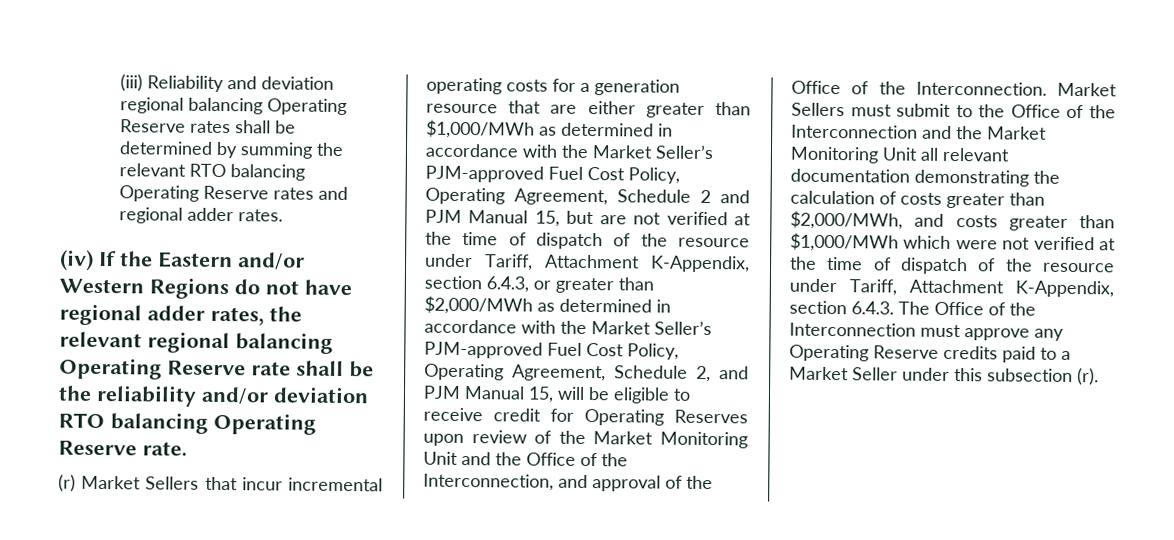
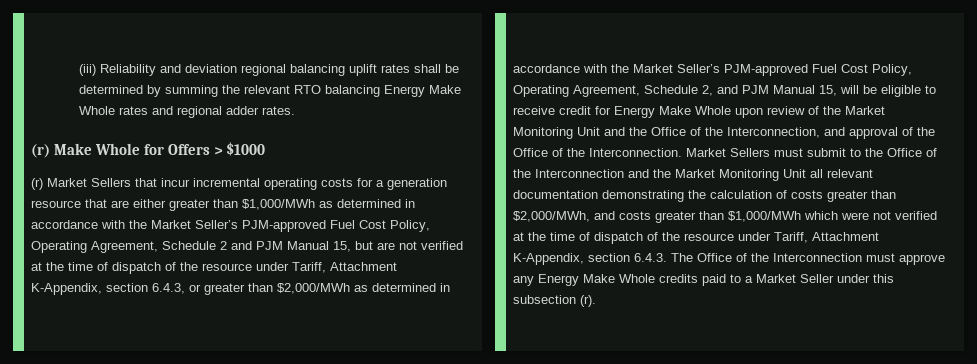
[267,98,348,116] [120,119,187,133] Operating Reserve -> [349,64,378,76] uplift
[119,185,270,202] Operating Reserve -> [384,85,462,97] [79,106,116,115] Energy Make Whole
[59,249,305,271] [59,277,352,300] [59,303,302,326] [59,331,333,354] [59,357,374,380] [58,384,369,407] [58,412,316,435] [58,440,187,457] (iv) If the Eastern and/or Western Regions do not have regional adder rates, the relevant regional balancing Operating Reserve rate shall be the reliability and/or deviation RTO balancing Operating Reserve rate. -> [31,142,266,158] (r) Make Whole for Offers > $1000
[584,408,748,426] Operating Reserves -> [614,106,731,118] Energy Make Whole
[789,344,939,362] Operating Reserve -> [538,274,655,286] Energy Make Whole

